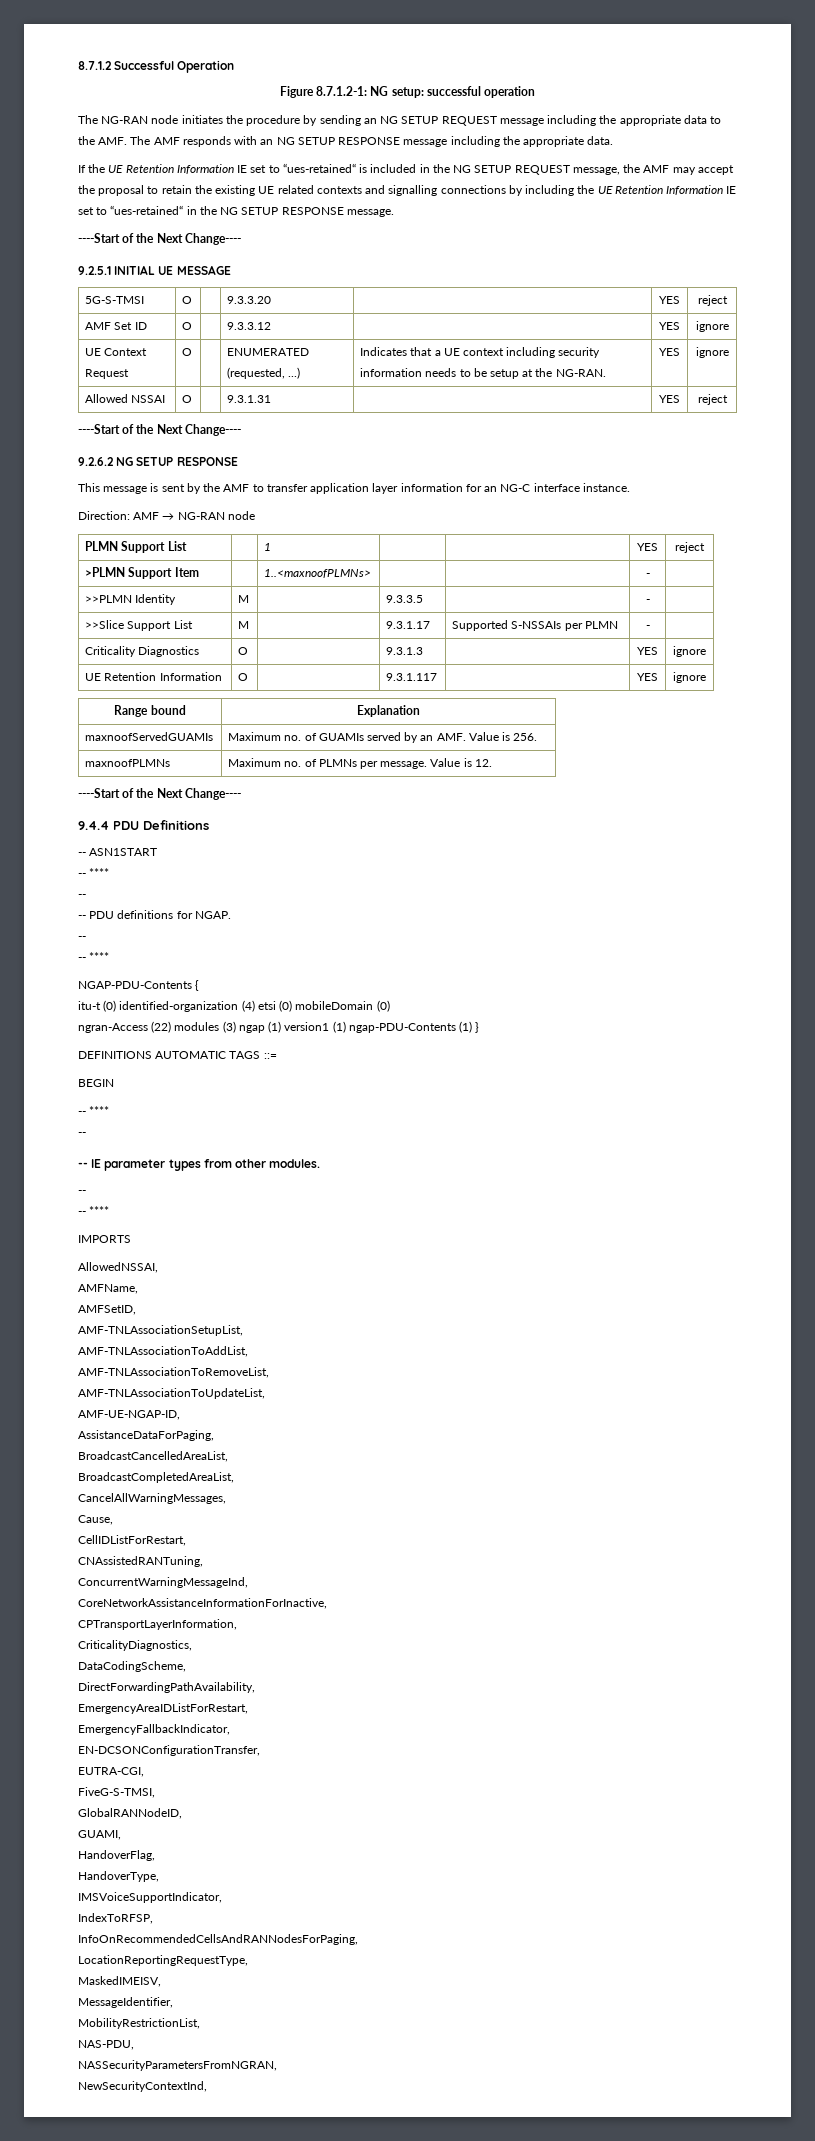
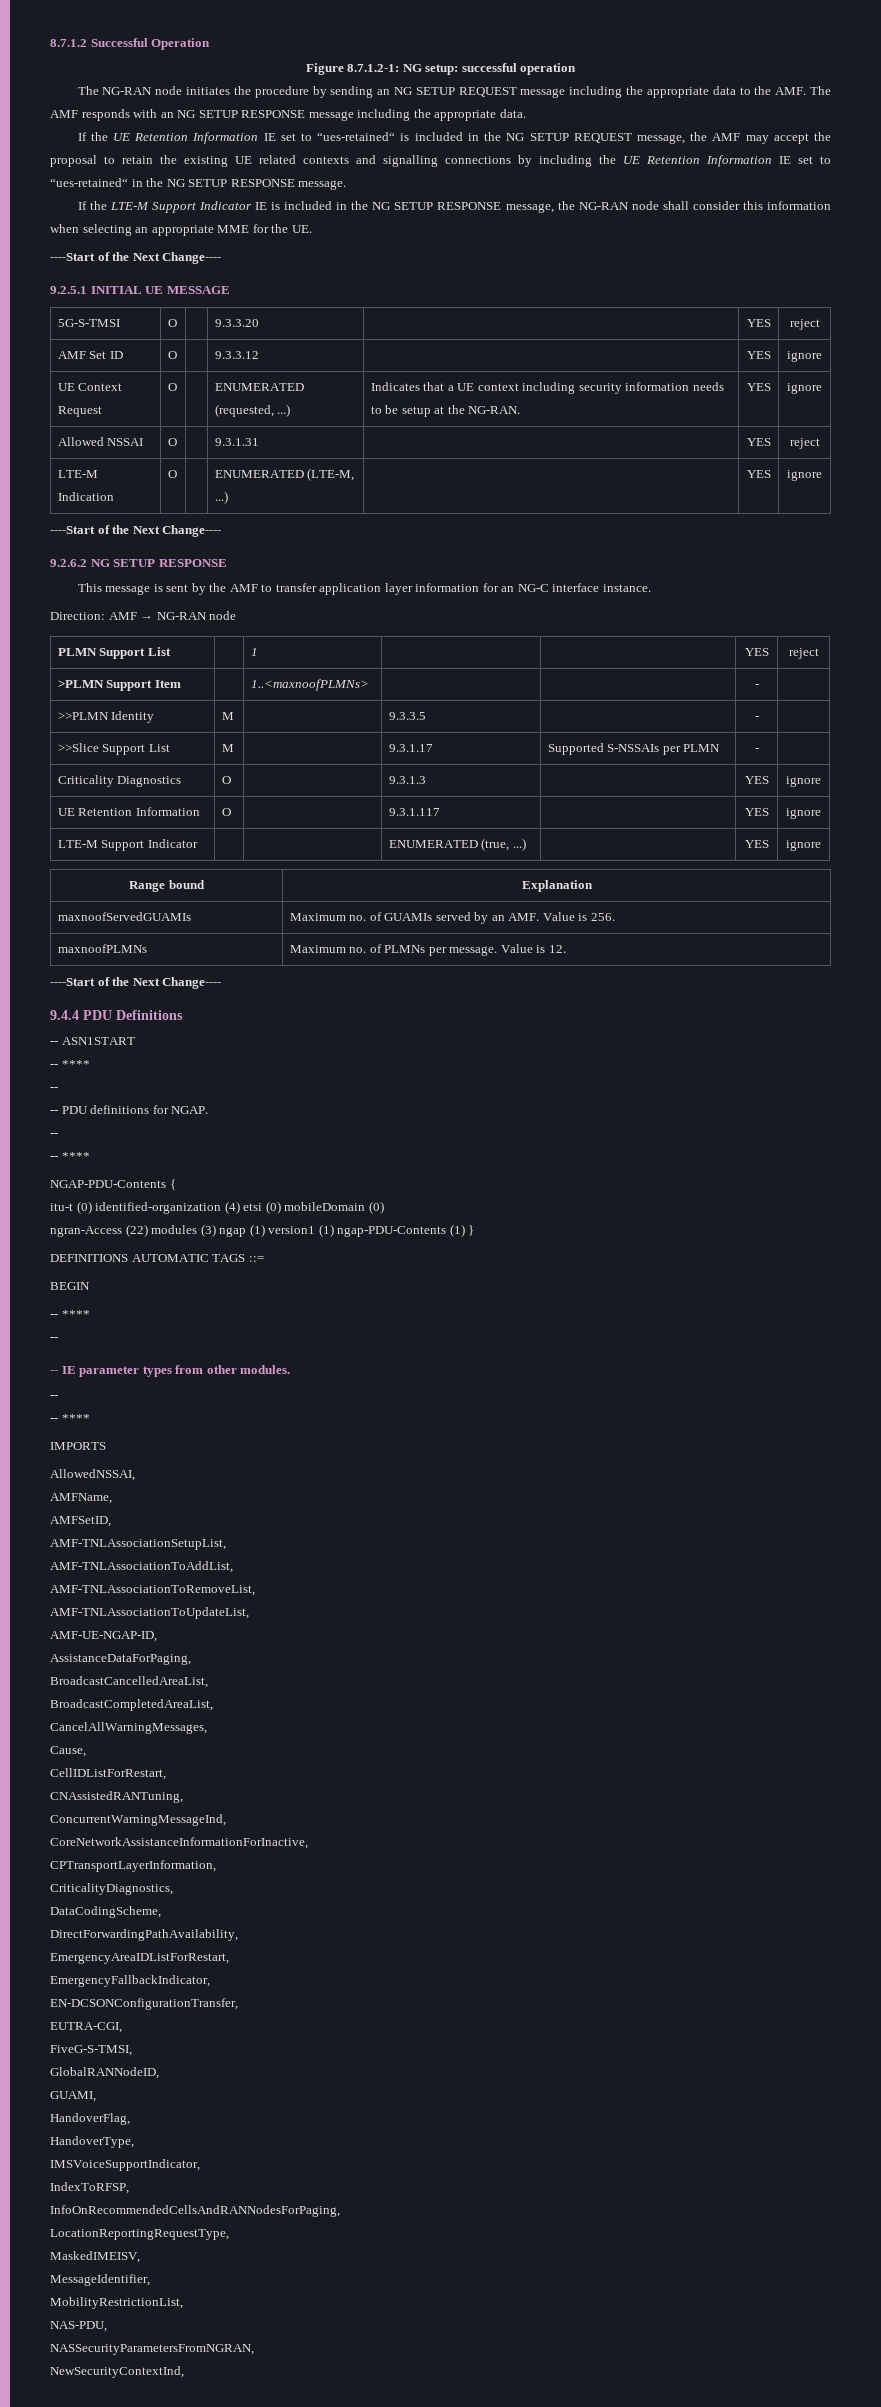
(394, 213) none -> [77,201,831,213] [50,224,312,236] // If the LTE-M Support Indicator IE is included in the NG SETUP RESPONSE message, the NG-RAN node shall consider this information when selecting an appropriate MME for the UE.
(728, 399) none -> [57,470,98,478] [57,492,114,501] [167,470,177,478] [214,468,355,481] [214,491,228,504] [746,470,771,478] [787,470,822,481] // LTE-M Indication | O | | ENUMERATED (LTE-M, ...) | | YES | ignore
(706, 677) none -> [57,839,198,851] [388,838,526,851] [744,840,769,848] [786,840,821,851] // LTE-M Support Indicator | | | ENUMERATED (true, ...) | | YES | ignore

